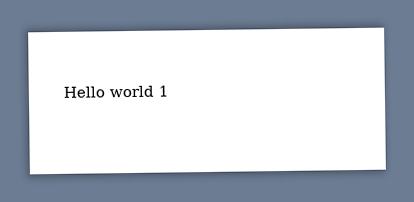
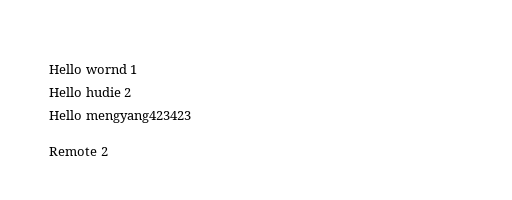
[63,85,154,98] Hello world -> [49,64,127,74] Hello wornd
(169, 91) none -> [49,87,132,97] [49,110,191,123] [49,147,108,156] // Hello hudie 2 // Hello mengyang423423 // Remote 2

